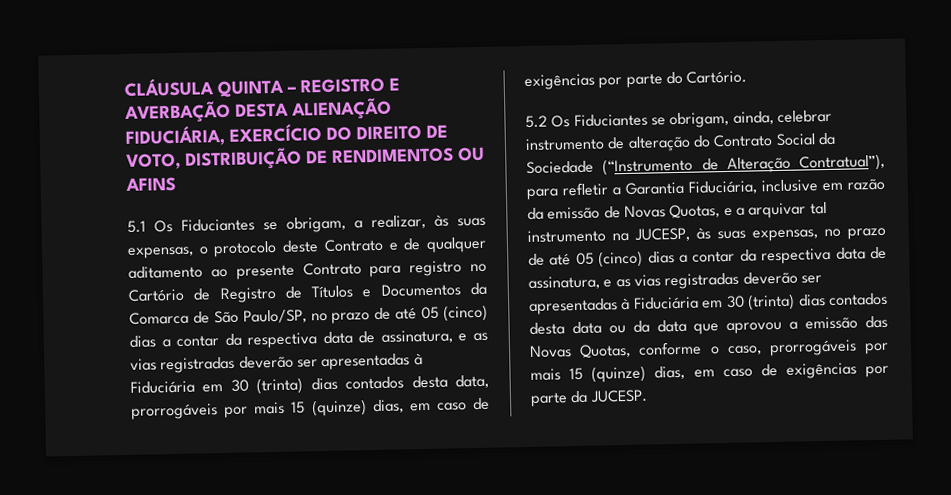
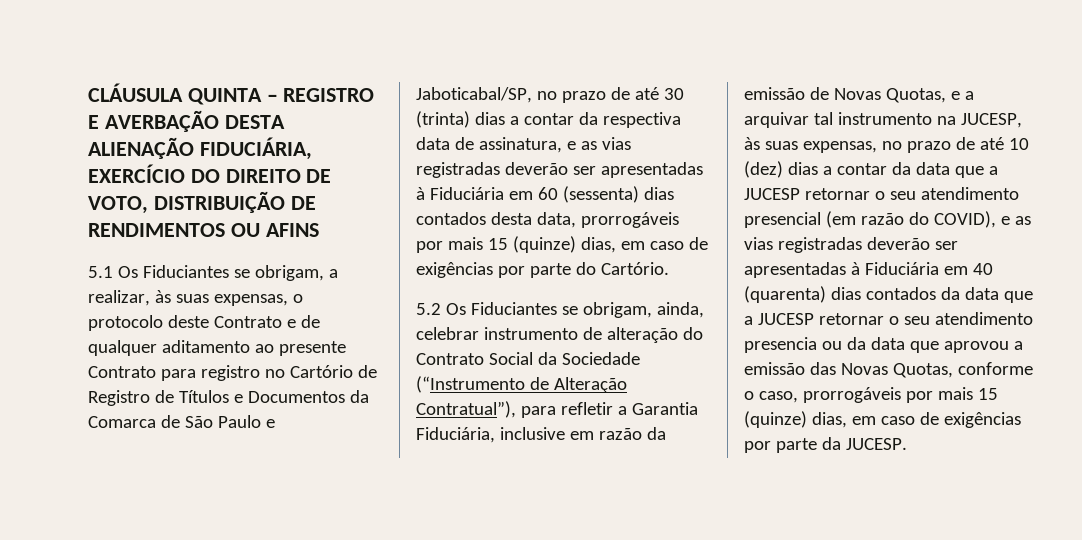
[242,304,489,324] Paulo/SP, no prazo de até 05 (cinco) -> [217,415,275,428] [416,87,684,103] [416,111,470,128] Paulo e Jaboticabal/SP, no prazo de até 30 (trinta)
[230,377,304,395] 30 (trinta) -> [537,186,639,203] 60 (sessenta)
[575,246,887,268] [528,275,600,290] 05 (cinco) dias a contar da respectiva data de assinatura, -> [1008,138,1029,150] [744,161,998,178] [744,187,1019,200] [744,211,996,228] 10 (dez) dias a contar da data que a JUCESP retornar o seu atendimento presencial (em razão do COVID),
[726,292,888,311] [529,321,602,335] 30 (trinta) dias contados desta data -> [972,263,993,275] [744,286,1033,303] [744,312,1033,325] [744,337,817,353] 40 (quarenta) dias contados da data que a JUCESP retornar o seu atendimento presencia

